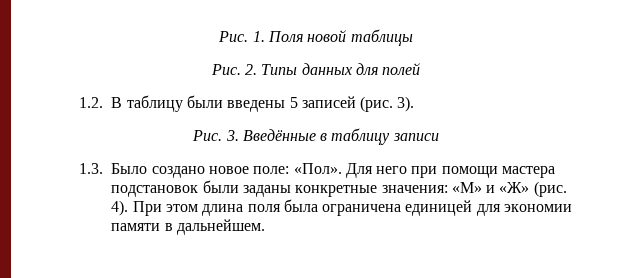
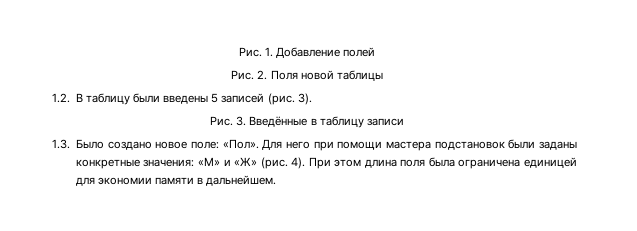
(265, 36) none -> [276,47,376,58] [231,70,268,80] Добавление полей // Рис. 2.
[210,63,421,75] // Рис. 2. Типы данных для полей -> (383, 75) none

